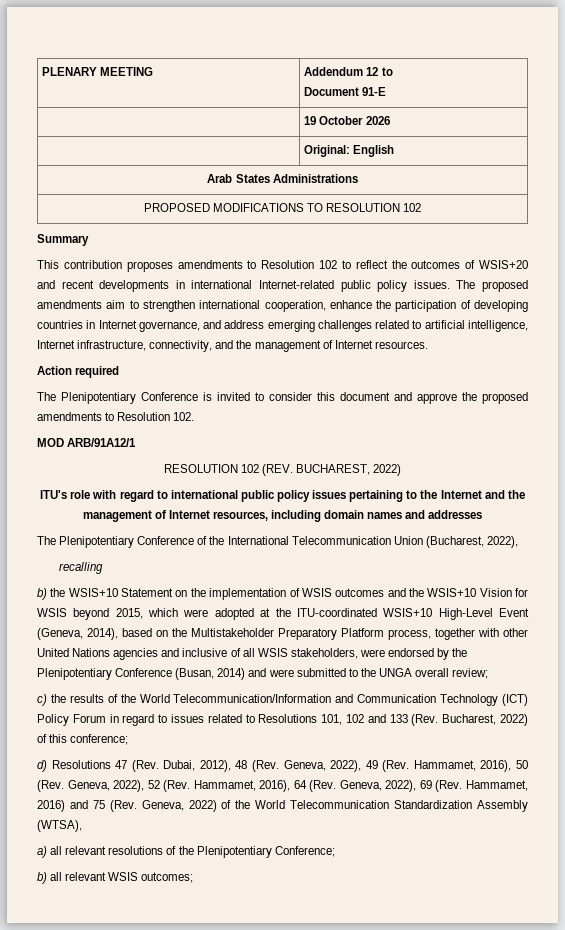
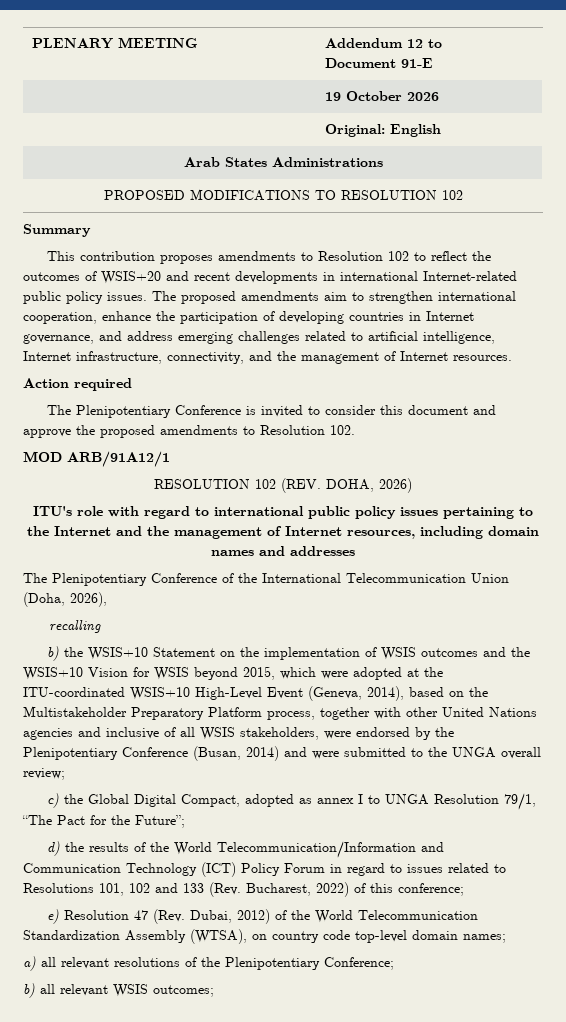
[296,464,402,476] BUCHAREST, 2022) -> [326,478,412,493] DOHA, 2026)
[425,536,518,548] (Bucharest, 2022), -> [23,592,107,607] (Doha, 2026),
(66, 698) none -> [87,793,536,810] [22,815,185,828] [46,841,84,856] Global Digital Compact, adopted as annex I to UNGA Resolution 79/1, “The Pact for the Future”; // d) the
[37,760,111,772] d) Resolutions -> [46,909,129,924] e) Resolution
[199,760,528,772] [37,780,528,792] [37,800,217,812] 2012), 48 (Rev. Geneva, 2022), 49 (Rev. Hammamet, 2016), 50 (Rev. Geneva, 2022), 52 (Rev. Hammamet, 2016), 64 (Rev. Geneva, 2022), 69 (Rev. Hammamet, 2016) and 75 (Rev. Geneva, 2022) -> [236,909,270,924] 2012)
(82, 826) none -> [252,930,506,943] on country code top-level domain names;

